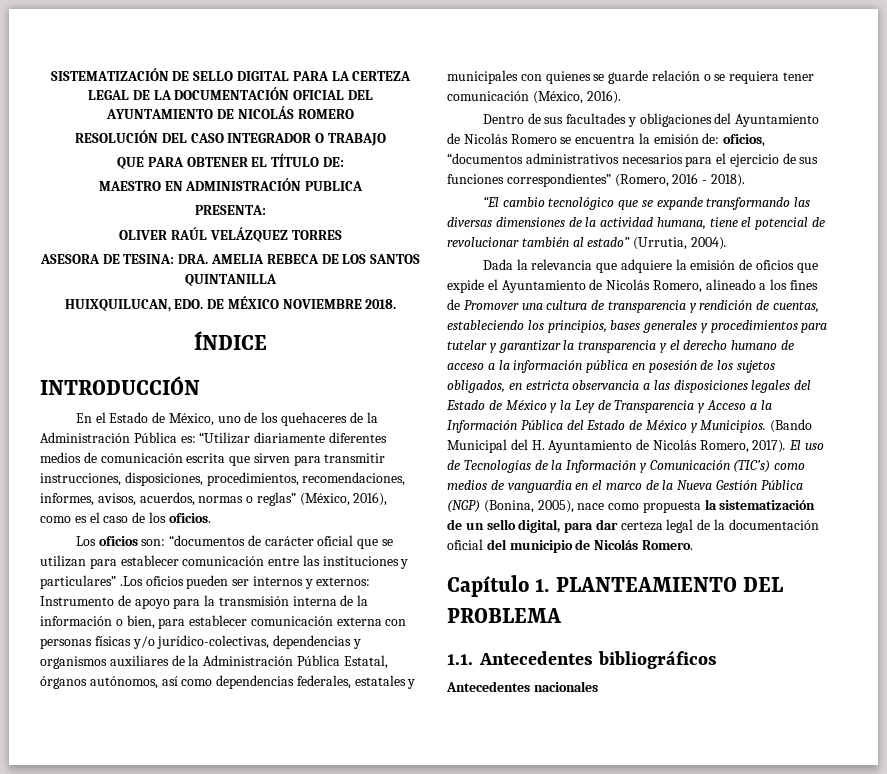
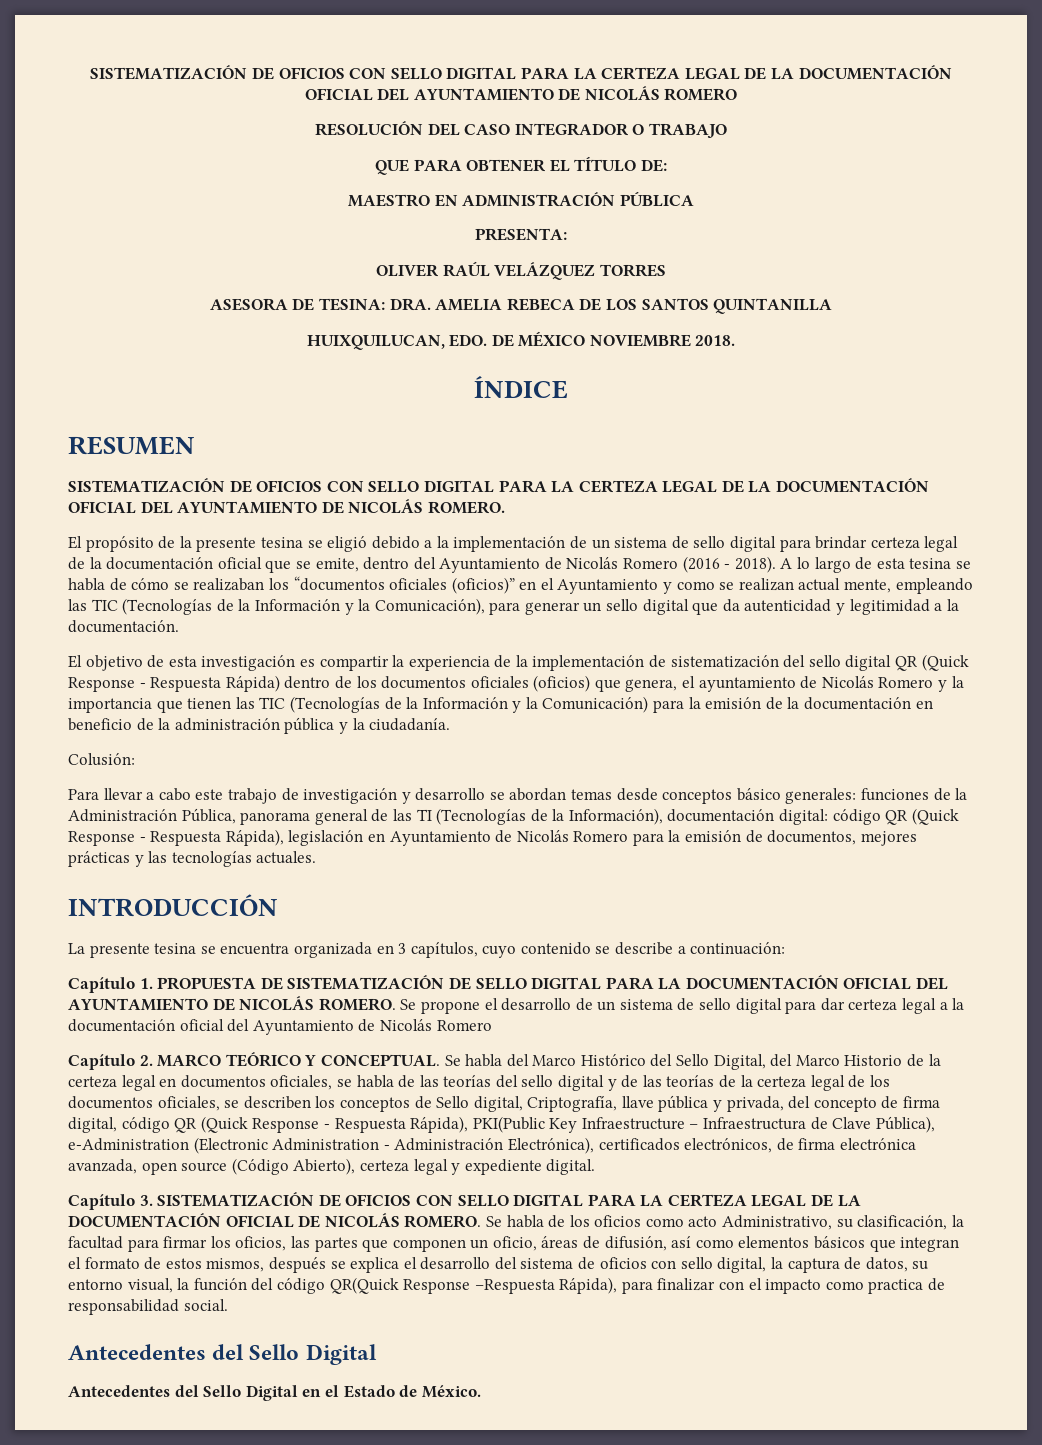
[50,68,190,81] SISTEMATIZACIÓN DE -> [90,65,387,80] SISTEMATIZACIÓN DE OFICIOS CON
[305,181,364,191] PUBLICA -> [619,191,694,207] PÚBLICA
[40,376,200,395] [75,412,378,426] [40,432,387,444] [40,452,386,466] [40,472,406,486] [40,492,388,506] [40,512,211,523] [75,535,393,549] [40,555,409,569] [40,575,371,589] [40,595,369,609] [40,615,407,629] [40,635,361,649] [40,655,388,669] [40,675,416,689] [447,70,815,84] [447,90,621,104] [482,113,820,127] [447,133,766,147] [447,153,819,167] [447,173,745,187] [482,196,811,210] [447,217,826,230] [447,237,727,250] [482,259,818,273] [447,279,819,293] [447,299,820,313] [447,320,828,333] [447,340,795,353] [447,360,776,373] [447,380,812,393] [446,400,772,413] [447,419,813,433] [447,439,825,453] [447,460,806,473] [447,480,803,493] [447,499,816,513] [447,519,618,533] INTRODUCCIÓN // En el Estado de México, uno de los quehaceres de la Administración Pública es: “Utilizar diariamente diferentes medios de comunicación escrita que sirven para transmitir instrucciones, disposiciones, procedimientos, recomendaciones, informes, avisos, acuerdos, normas o reglas” (México, 2016), como es el caso de los oficios. // Los oficios son: “documentos de carácter oficial que se utilizan para establecer comunicación entre las instituciones y particulares” .Los oficios pueden ser internos y externos: Instrumento de apoyo para la transmisión interna de la información o bien, para establecer comunicación externa con personas físicas y/o jurídico-colectivas, dependencias y organismos auxiliares de la Administración Pública Estatal, órganos autónomos, así como dependencias federales, estatales y municipales con quienes se guarde relación o se requiera tener comunicación (México, 2016). // Dentro de sus facultades y obligaciones del Ayuntamiento de Nicolás Romero se encuentra la emisión de: oficios, “documentos administrativos necesarios para el ejercicio de sus funciones correspondientes” (Romero, 2016 - 2018). // “El cambio tecnológico que se expande transformando las diversas dimensiones de la actividad humana, tiene el potencial de revolucionar también al estado” (Urrutia, 2004). // Dada la relevancia que adquiere la emisión de oficios que expide el Ayuntamiento de Nicolás Romero, alineado a los fines de Promover una cultura de transparencia y rendición de cuentas, estableciendo los principios, bases generales y procedimientos para tutelar y garantizar la transparencia y el derecho humano de acceso a la información pública en posesión de los sujetos obligados, en estricta observancia a las disposiciones legales del Estado de México y la Ley de Transparencia y Acceso a la Información Pública del Estado de México y Municipios. (Bando Municipal del H. Ayuntamiento de Nicolás Romero, 2017). El uso de Tecnologías de la Información y Comunicación (TIC’s) como medios de vanguardia en el marco de la Nueva Gestión Pública (NGP) (Bonina, 2005), nace como propuesta la sistematización de un sello digital, para dar -> [68,436,195,455] [68,478,930,493] [68,499,505,514] [68,536,868,552] RESUMEN // SISTEMATIZACIÓN DE OFICIOS CON SELLO DIGITAL PARA LA CERTEZA LEGAL DE LA DOCUMENTACIÓN OFICIAL DEL AYUNTAMIENTO DE NICOLÁS ROMERO. // El propósito de la presente tesina se eligió debido a la implementación de un sistema de sello digital para brindar
[486,539,693,553] [447,575,784,597] [447,608,562,623] [447,650,717,669] [446,681,598,692] del municipio de Nicolás Romero. // Capítulo 1. PLANTEAMIENTO DEL PROBLEMA // 1.1. Antecedentes bibliográficos // Antecedentes nacionales -> [265,556,971,573] [68,576,973,594] [68,598,959,615] [68,620,179,633] [68,654,969,671] [68,675,964,692] [68,696,933,713] [68,717,451,734] [68,753,135,766] [68,788,968,804] [68,808,959,825] [68,829,917,846] [68,851,317,867] [68,894,278,917] [68,942,786,958] [68,975,949,993] [68,996,965,1014] [68,1019,492,1035] [68,1052,941,1070] [68,1075,890,1091] [68,1095,941,1112] [68,1116,935,1133] [68,1137,916,1154] [68,1158,596,1175] [68,1192,861,1210] [68,1213,964,1230] [68,1236,960,1252] [68,1257,929,1273] [68,1277,946,1294] [68,1299,228,1315] [68,1344,377,1365] [68,1385,481,1401] que se emite, dentro del Ayuntamiento de Nicolás Romero (2016 - 2018). A lo largo de esta tesina se habla de cómo se realizaban los “documentos oficiales (oficios)” en el Ayuntamiento y como se realizan actual mente, empleando las TIC (Tecnologías de la Información y la Comunicación), para generar un sello digital que da autenticidad y legitimidad a la documentación. // El objetivo de esta investigación es compartir la experiencia de la implementación de sistematización del sello digital QR (Quick Response - Respuesta Rápida) dentro de los documentos oficiales (oficios) que genera, el ayuntamiento de Nicolás Romero y la importancia que tienen las TIC (Tecnologías de la Información y la Comunicación) para la emisión de la documentación en beneficio de la administración pública y la ciudadanía. // Colusión: // Para llevar a cabo este trabajo de investigación y desarrollo se abordan temas desde conceptos básico generales: funciones de la Administración Pública, panorama general de las TI (Tecnologías de la Información), documentación digital: código QR (Quick Response - Respuesta Rápida), legislación en Ayuntamiento de Nicolás Romero para la emisión de documentos, mejores prácticas y las tecnologías actuales. // INTRODUCCIÓN // La presente tesina se encuentra organizada en 3 capítulos, cuyo contenido se describe a continuación: // Capítulo 1. PROPUESTA DE SISTEMATIZACIÓN DE SELLO DIGITAL PARA LA DOCUMENTACIÓN OFICIAL DEL AYUNTAMIENTO DE NICOLÁS ROMERO. Se propone el desarrollo de un sistema de sello digital para dar certeza legal a la documentación oficial del Ayuntamiento de Nicolás Romero // Capítulo 2. MARCO TEÓRICO Y CONCEPTUAL. Se habla del Marco Histórico del Sello Digital, del Marco Historio de la certeza legal en documentos oficiales, se habla de las teorías del sello digital y de las teorías de la certeza legal de los documentos oficiales, se describen los conceptos de Sello digital, Criptografía, llave pública y privada, del concepto de firma digital, código QR (Quick Response - Respuesta Rápida), PKI(Public Key Infraestructure – Infraestructura de Clave Pública), e-Administration (Electronic Administration - Administración Electrónica), certificados electrónicos, de firma electrónica avanzada, open source (Código Abierto), certeza legal y expediente digital. // Capítulo 3. SISTEMATIZACIÓN DE OFICIOS CON SELLO DIGITAL PARA LA CERTEZA LEGAL DE LA DOCUMENTACIÓN OFICIAL DE NICOLÁS ROMERO. Se habla de los oficios como acto Administrativo, su clasificación, la facultad para firmar los oficios, las partes que componen un oficio, áreas de difusión, así como elementos básicos que integran el formato de estos mismos, después se explica el desarrollo del sistema de oficios con sello digital, la captura de datos, su entorno visual, la función del código QR(Quick Response –Respuesta Rápida), para finalizar con el impacto como practica de responsabilidad social. // Antecedentes del Sello Digital // Antecedentes del Sello Digital en el Estado de México.

